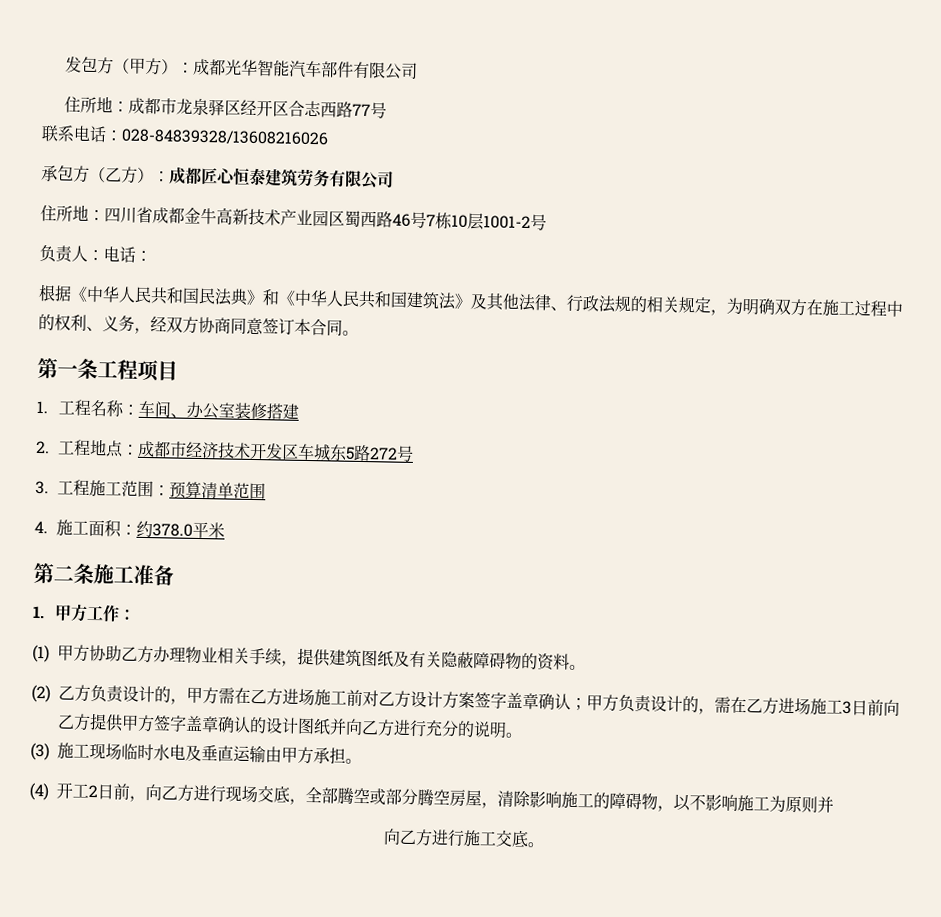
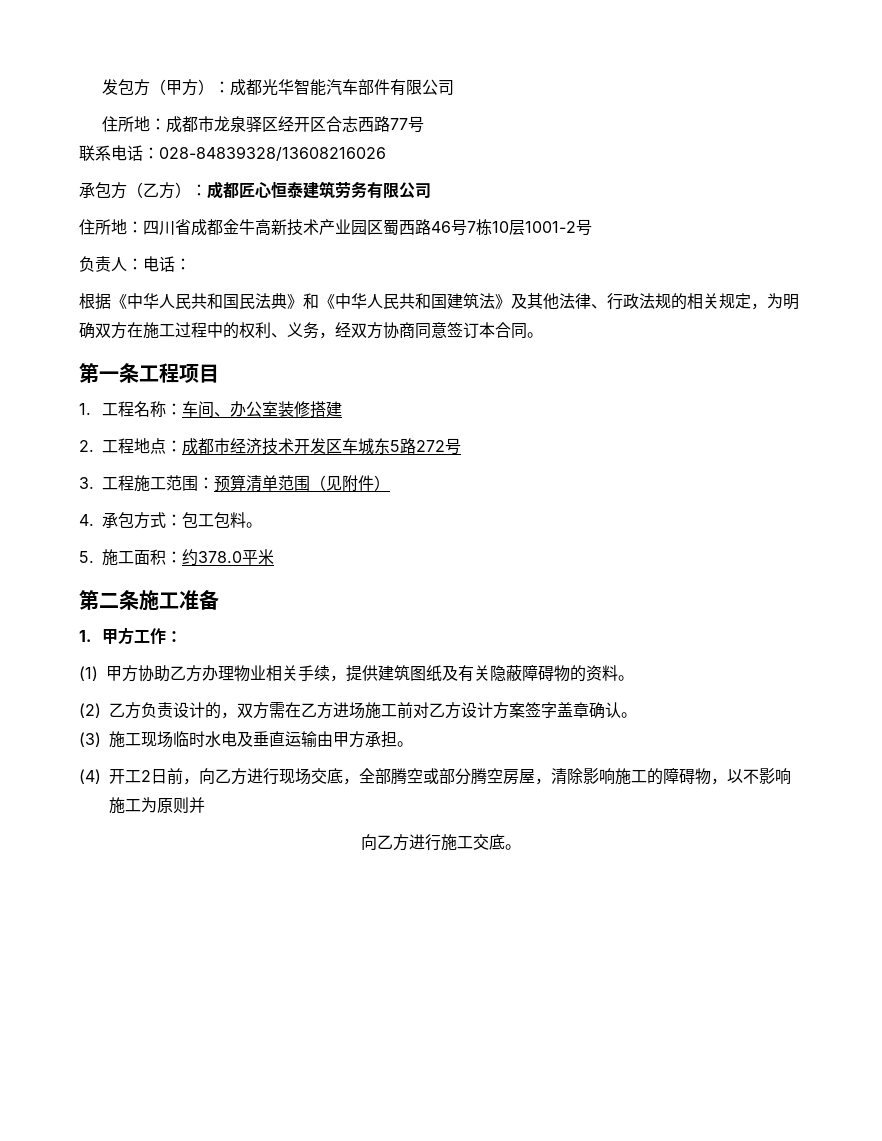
[34,520,48,534] // 4. -> [310,475,391,492] [79,512,263,529] [79,551,94,563] （见附件） // 4.承包方式：包工包料。 // 5.
[186,686,203,704] 甲 -> [237,703,253,718] 双
[570,694,900,716] [57,713,507,739] ；甲方负责设计的，需在乙方进场施工3日前向乙方提供甲方签字盖章确认的设计图纸并向乙方进行充分的说明 -> (621, 710) none

